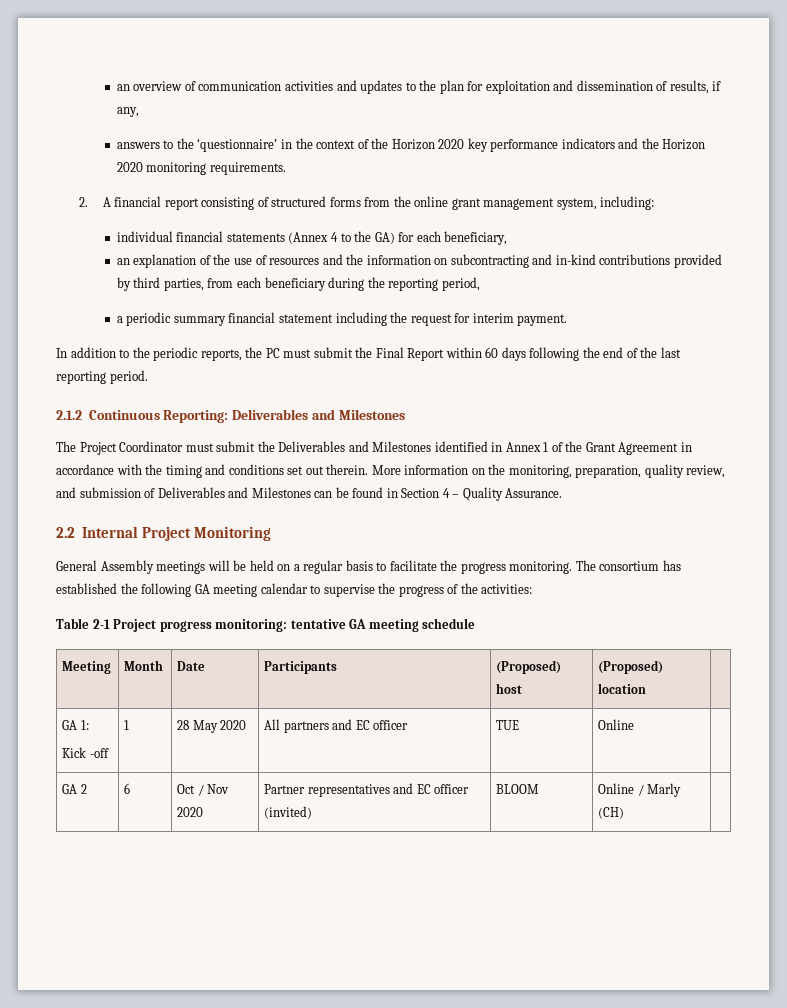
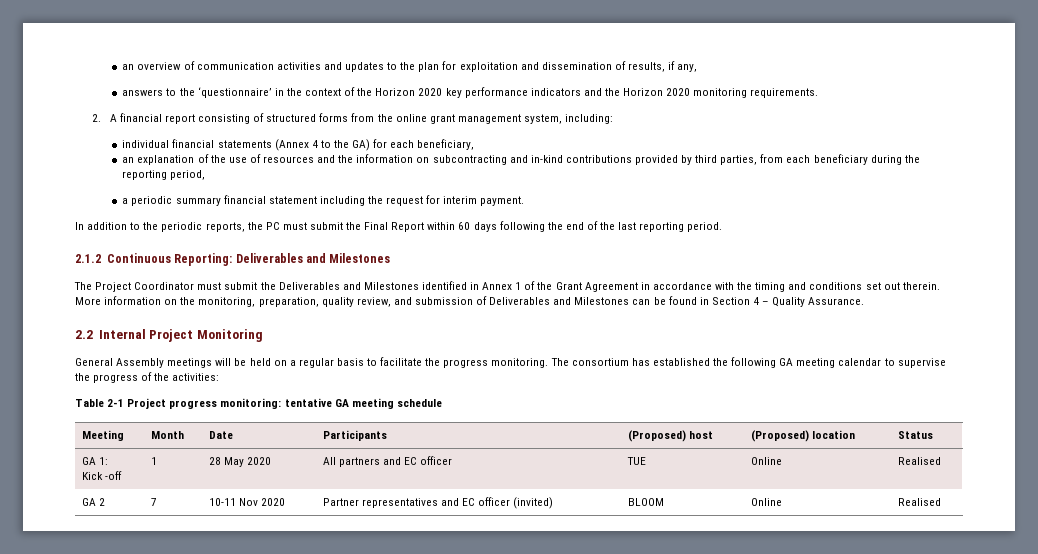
(647, 688) none -> [897,431,933,439] Status
(635, 724) none -> [897,457,941,465] Realised
[124,783,131,794] [177,784,204,796] 6 | Oct / -> [150,498,157,506] [208,498,236,506] 7 | 10-11
[637,783,682,797] [598,807,625,819] / Marly (CH) | -> [897,498,941,506] | Realised

